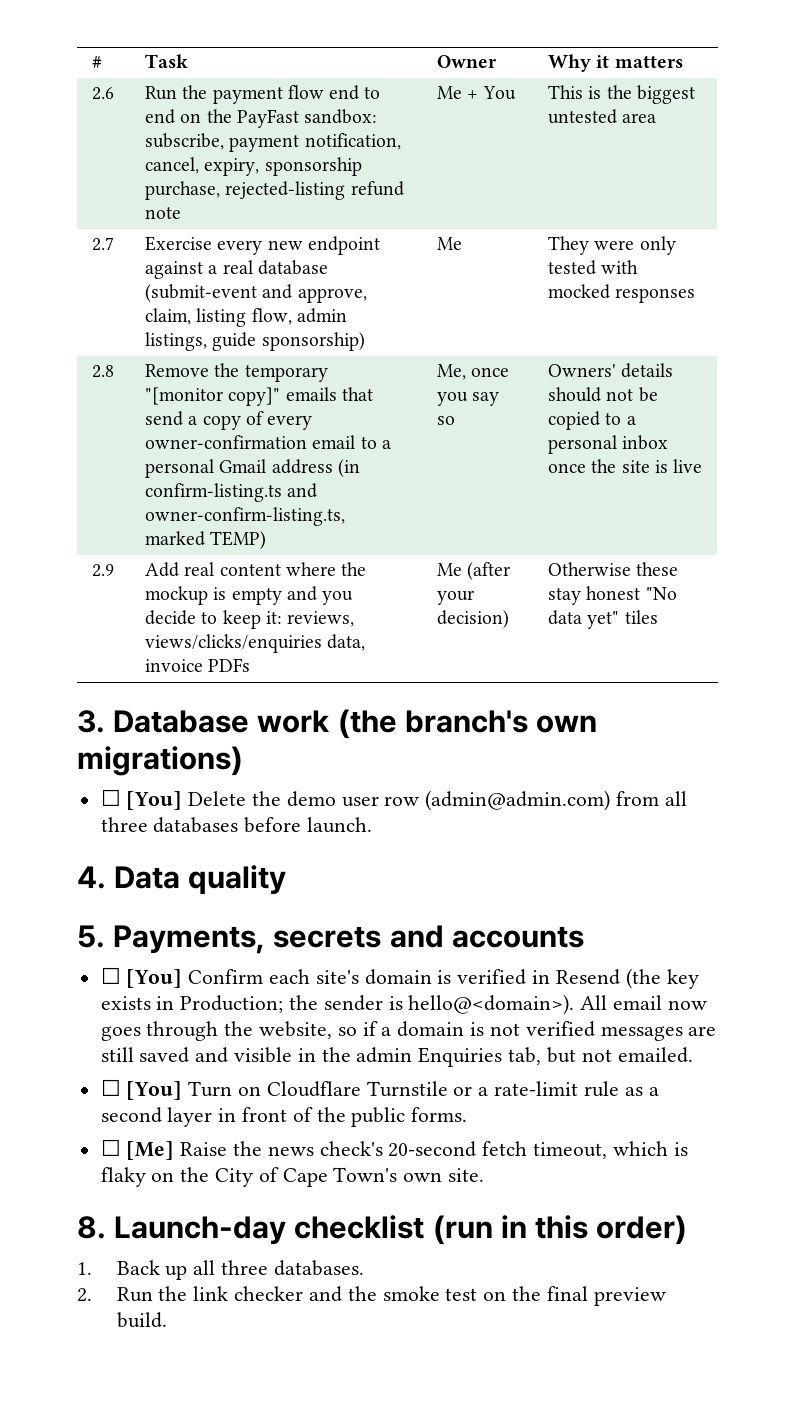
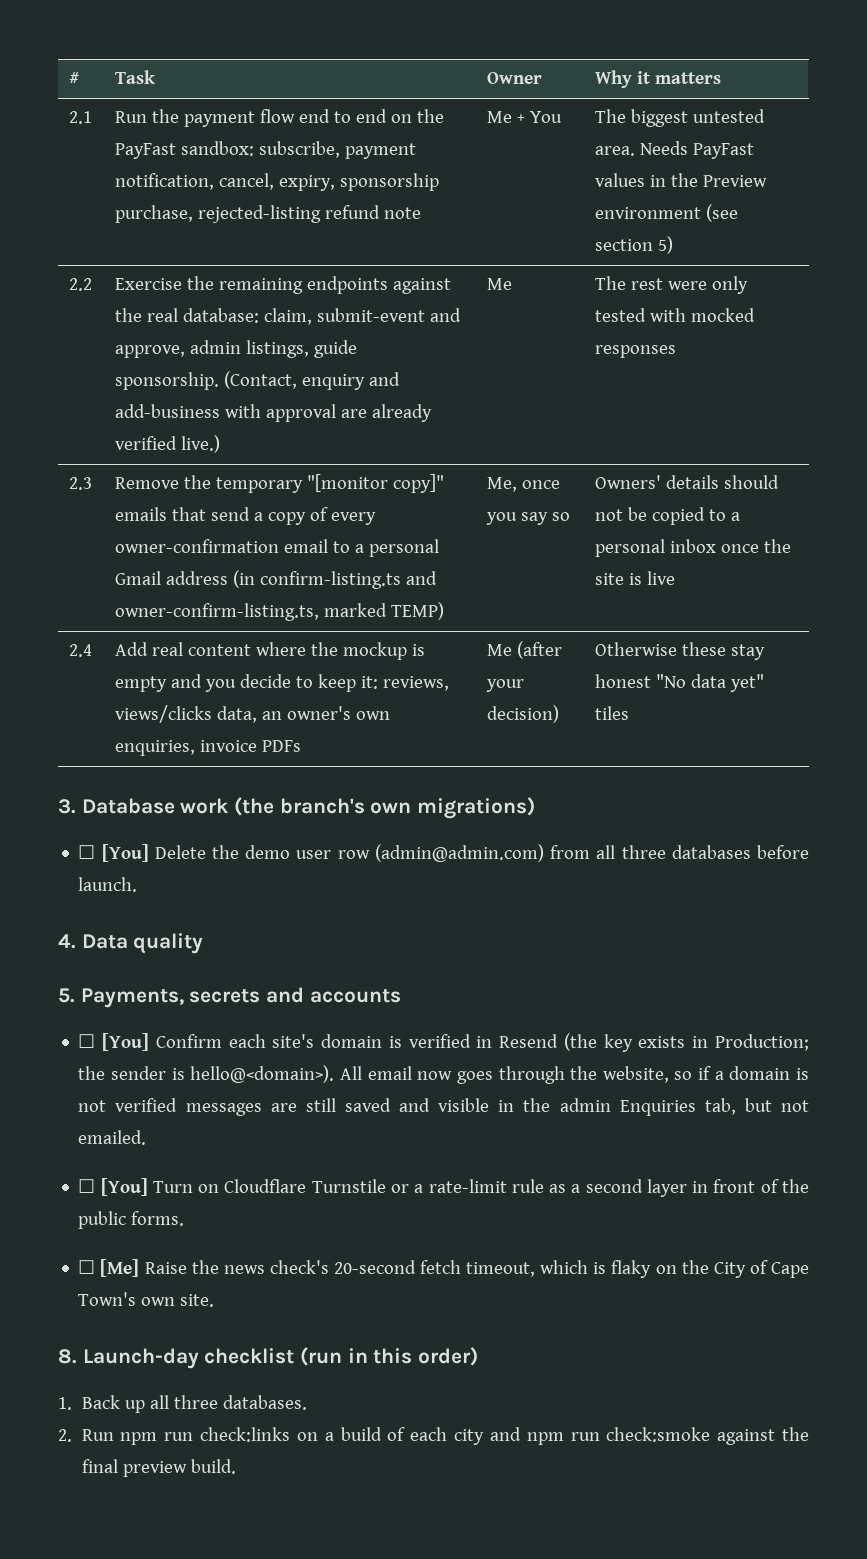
[92,87,115,100] 2.6 -> [69,111,93,124] 2.1
[548,85,695,104] [548,109,657,124] [92,237,115,251] [145,236,380,255] [145,260,328,279] [145,284,367,303] [145,308,347,327] [145,332,365,351] This is the biggest untested area // 2.7 | Exercise every new endpoint against a real database (submit-event and approve, claim, listing flow, admin listings, guide sponsorship) -> [595,109,766,127] [595,141,755,159] [595,173,768,187] [595,204,739,222] [595,236,674,254] [69,278,93,291] [115,276,452,294] [115,308,462,325] [115,340,358,358] [115,371,401,390] [115,404,433,422] [115,435,221,453] The biggest untested area. Needs PayFast values in the Preview environment (see section 5) // 2.2 | Exercise the remaining endpoints against the real database: claim, submit-event and approve, admin listings, guide sponsorship. (Contact, enquiry and add-business with approval are already verified live.)
[548,236,590,255] They -> [595,276,664,290] The rest
[92,365,115,378] 2.8 -> [69,477,93,490] 2.3
[92,564,115,577] 2.9 -> [69,644,93,657] 2.4
[145,634,366,653] views/clicks/enquiries data, -> [115,705,391,723] [115,740,196,756] views/clicks data, an owner's own enquiries,
[158,1286,507,1302] the link checker and the smoke test on -> [120,1427,776,1445] npm run check:links on a build of each city and npm run check:smoke against

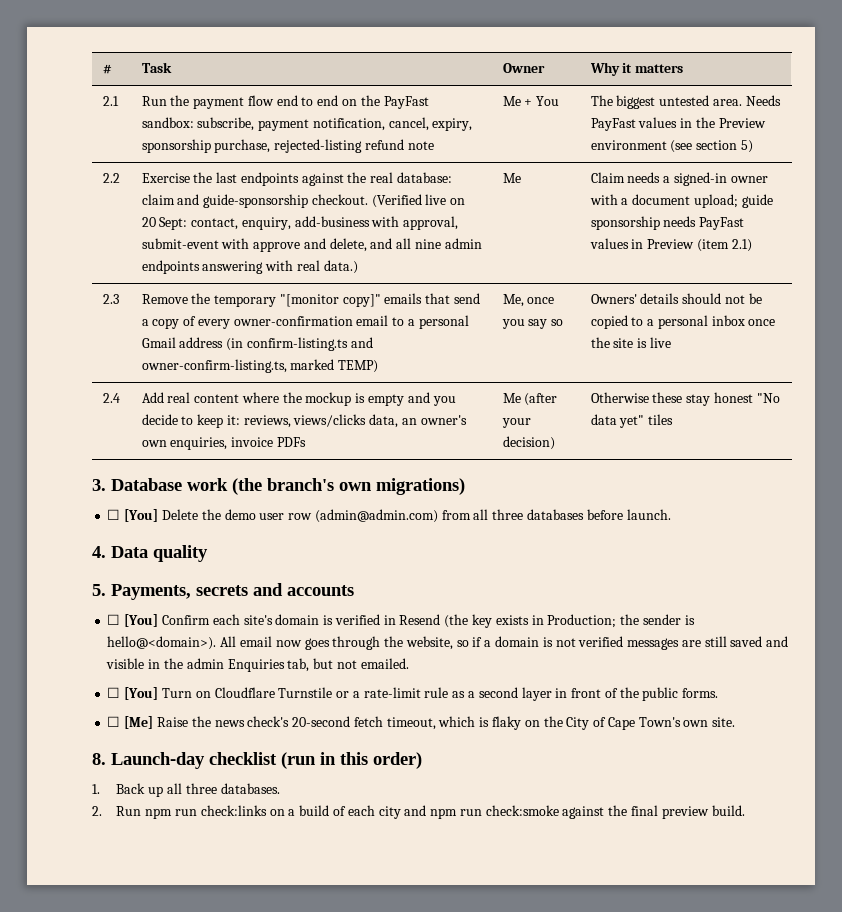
[219,278,304,294] remaining -> [216,172,238,183] last
[264,308,462,325] [115,340,358,358] [115,371,401,390] [115,404,433,422] [115,435,221,453] [487,278,513,290] [595,276,749,294] [595,308,756,322] [595,345,677,358] claim, submit-event and approve, admin listings, guide sponsorship. (Contact, enquiry and add-business with approval are already verified live.) | Me | The rest were only tested with mocked responses -> [141,194,466,208] [141,216,459,230] [141,238,482,252] [141,260,358,274] [502,173,521,183] [590,172,768,186] [589,194,773,208] [590,216,745,230] [589,238,752,252] claim and guide-sponsorship checkout. (Verified live on 20 Sept: contact, enquiry, add-business with approval, submit-event with approve and delete, and all nine admin endpoints answering with real data.) | Me | Claim needs a signed-in owner with a document upload; guide sponsorship needs PayFast values in Preview (item 2.1)

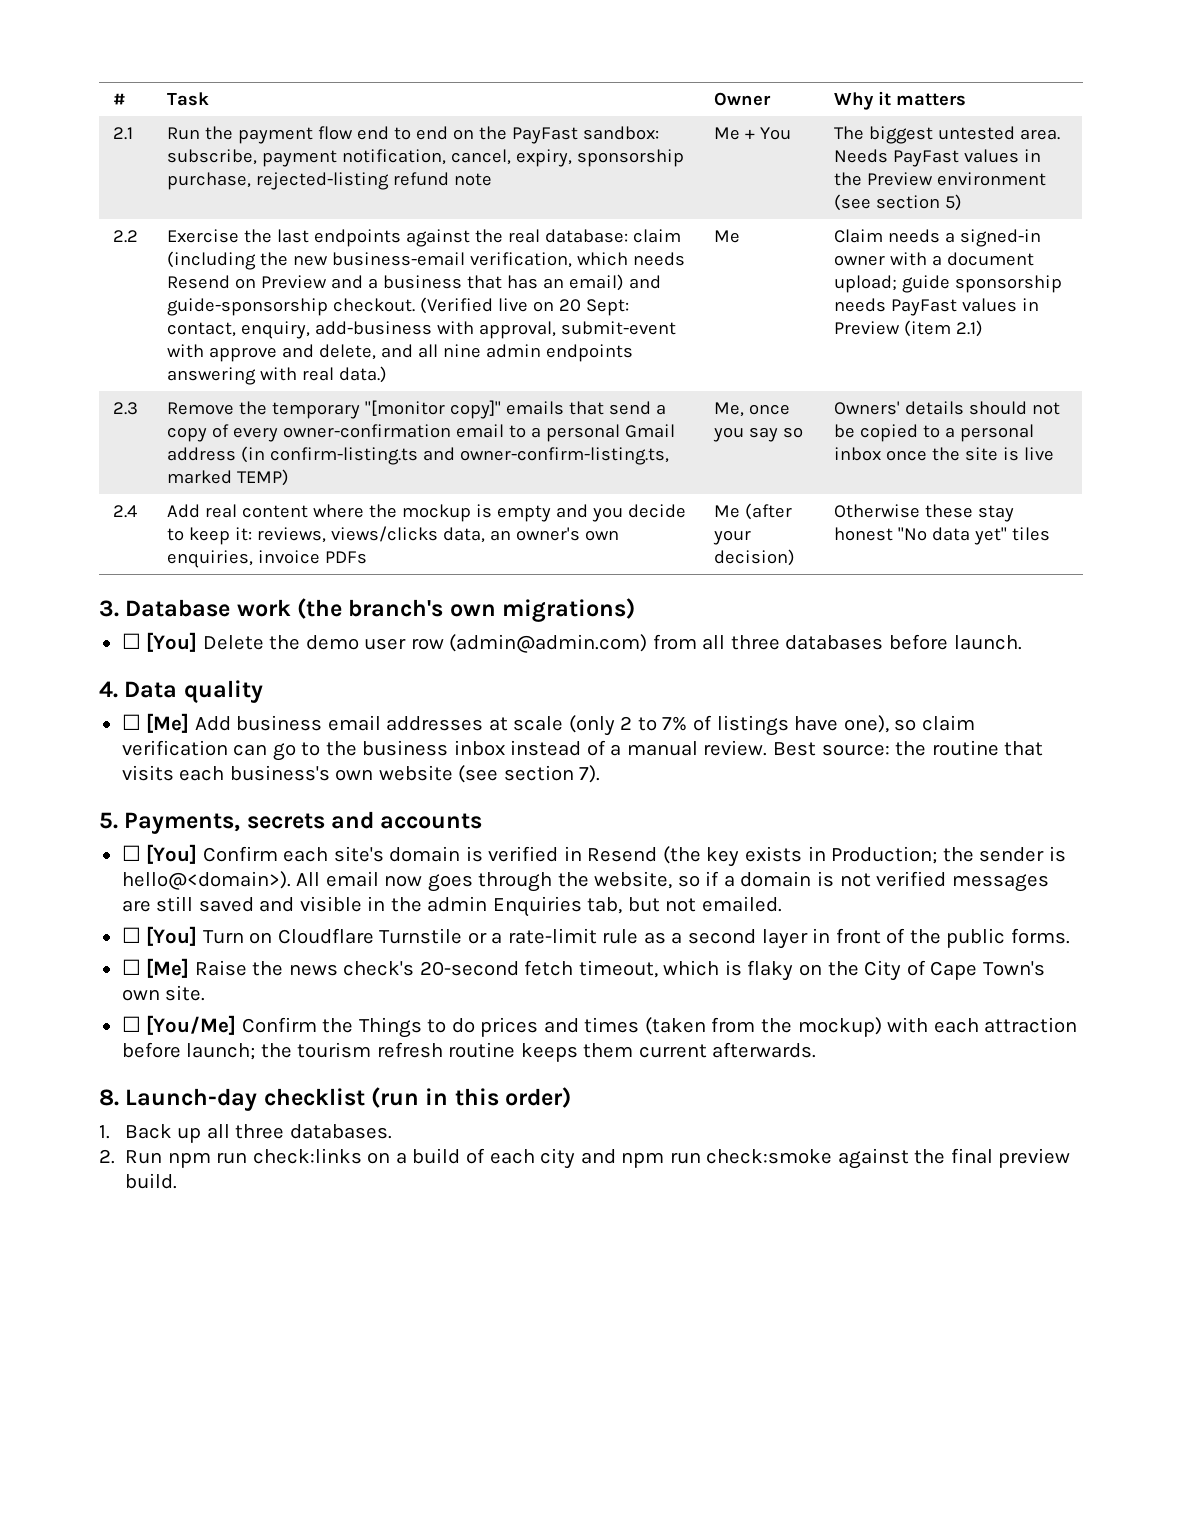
(175, 199) none -> [167,251,686,270] [167,274,625,291] (including the new business-email verification, which needs Resend on Preview and a business that has an email)
(208, 553) none -> [121,713,975,736] [121,740,1044,761] [121,765,601,783] // ☐ [Me] Add business email addresses at scale (only 2 to 7% of listings have one), so claim verification can go to the business inbox instead of a manual review. Best source: the routine that visits each business's own website (see section 7).
(736, 722) none -> [121,1015,1078,1038] [121,1042,817,1062] // ☐ [You/Me] Confirm the Things to do prices and times (taken from the mockup) with each attraction before launch; the tourism refresh routine keeps them current afterwards.

